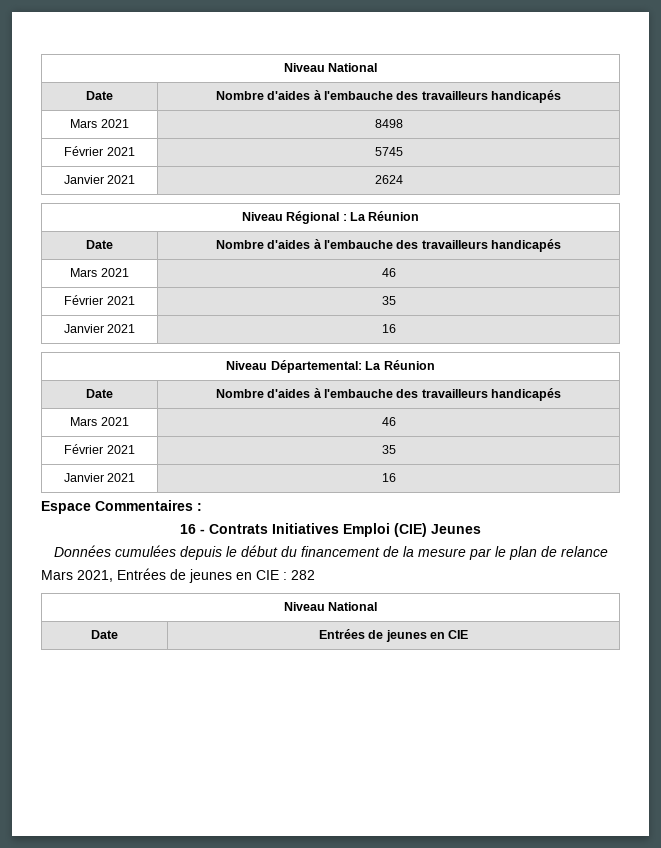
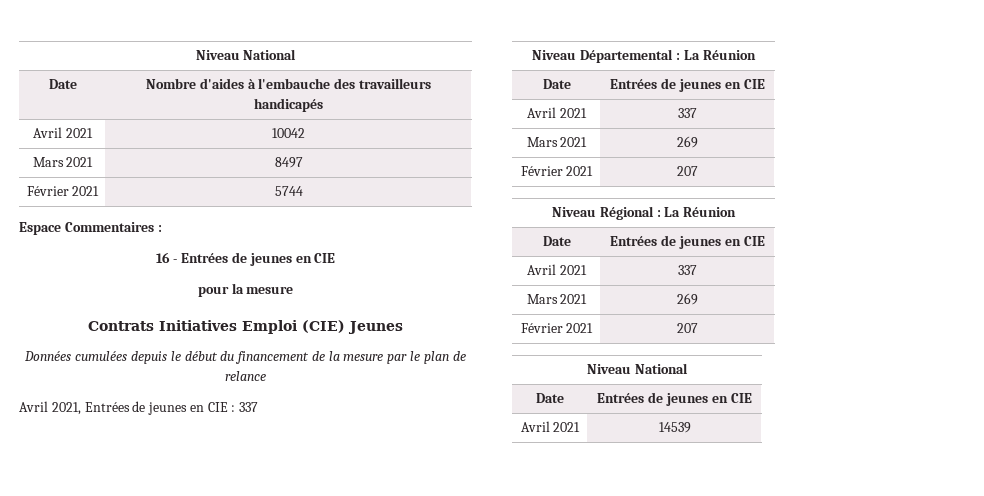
[70,119,129,128] [374,119,403,128] [64,146,135,156] [374,147,403,156] [63,175,136,184] [374,175,403,184] [241,211,420,224] [86,240,113,249] [215,239,562,252] [70,268,129,277] [381,268,396,277] [64,295,135,305] [381,296,396,305] [63,324,136,333] [381,324,396,333] [226,360,435,373] [86,389,113,398] [215,388,562,401] [70,417,129,426] [381,417,396,426] [64,444,135,454] [381,445,396,454] [63,473,136,482] [381,473,396,482] // Mars 2021 | 8498 // Février 2021 | 5745 // Janvier 2021 | 2624 // Niveau Régional : La Réunion // Date | Nombre d'aides à l'embauche des travailleurs handicapés // Mars 2021 | 46 // Février 2021 | 35 // Janvier 2021 | 16 // Niveau Départemental: La Réunion // Date | Nombre d'aides à l'embauche des travailleurs handicapés // Mars 2021 | 46 // Février 2021 | 35 // Janvier 2021 | 16 -> [33,127,93,138] [272,128,305,138] [32,157,94,167] [274,157,303,168] [26,186,100,196] [274,186,303,196] // Avril 2021 | 10042 // Mars 2021 | 8497 // Février 2021 | 5744
(205, 531) none -> [181,252,336,266] [197,283,294,297] Entrées de jeunes en CIE // pour la mesure //
[41,570,73,580] Mars -> [19,401,48,412] Avril
[291,570,315,580] 282 -> [239,402,259,412] [532,49,756,63] [542,79,571,89] [610,78,765,92] [527,107,587,118] [678,108,697,118] [526,137,588,147] [677,136,698,148] [520,166,594,176] [677,166,698,176] [551,206,737,220] [542,236,571,246] [610,235,765,249] [527,264,587,275] [678,265,697,275] [526,294,588,304] [677,293,698,305] [520,323,594,333] [677,323,698,333] 337 // Niveau Départemental : La Réunion // Date | Entrées de jeunes en CIE // Avril 2021 | 337 // Mars 2021 | 269 // Février 2021 | 207 // Niveau Régional : La Réunion // Date | Entrées de jeunes en CIE // Avril 2021 | 337 // Mars 2021 | 269 // Février 2021 | 207
(469, 634) none -> [520,421,581,432] [658,422,691,433] // Avril 2021 | 14539

